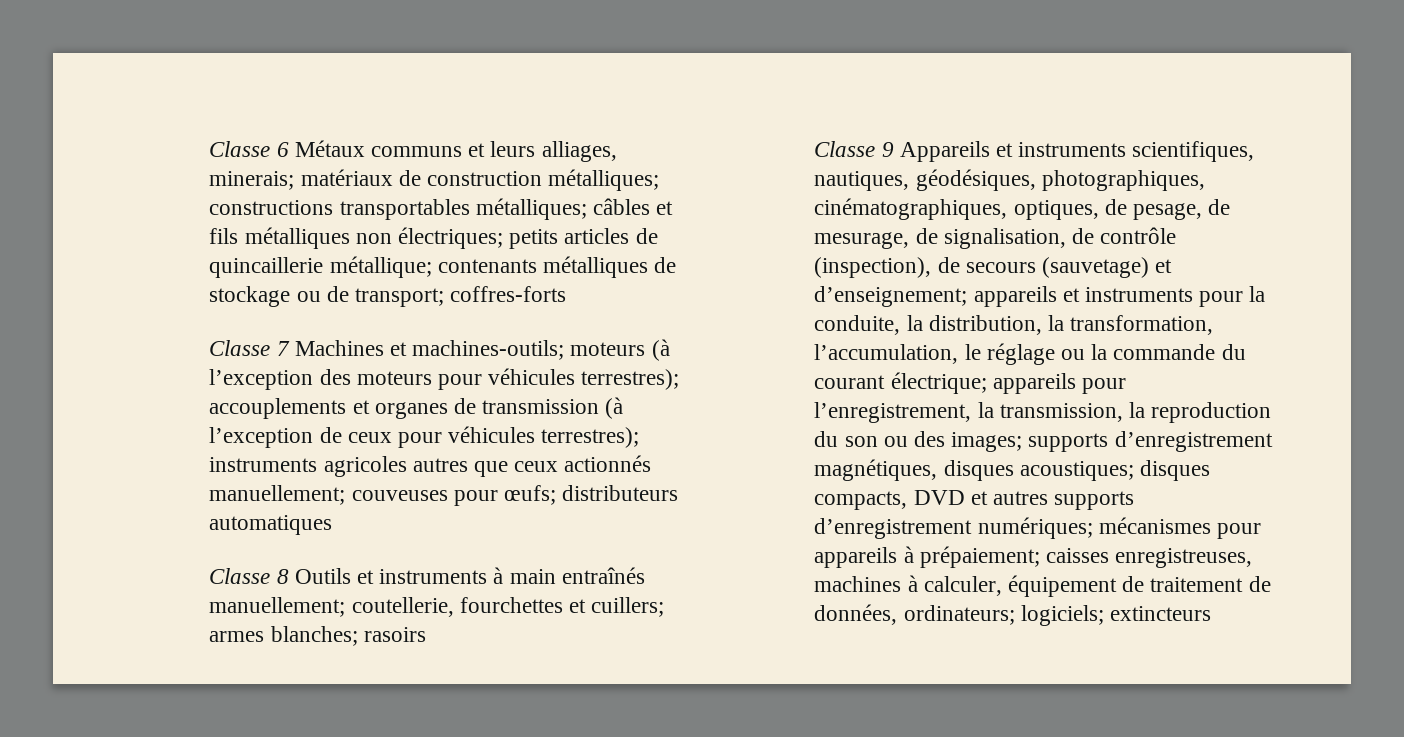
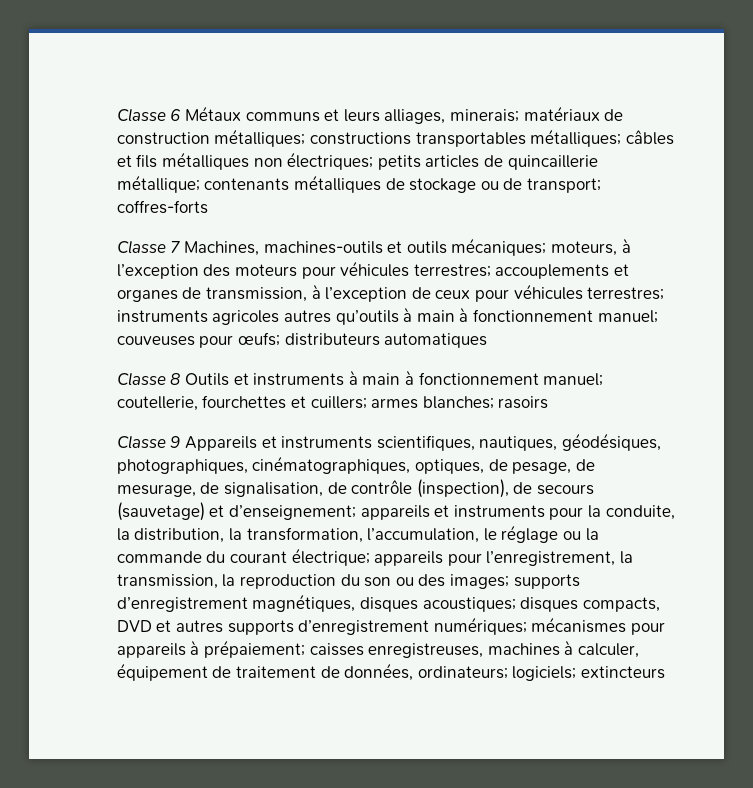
[294,339,670,361] Machines et machines-outils; moteurs (à -> [183,238,631,256] Machines, machines-outils et outils mécaniques; moteurs, à
[581,369,680,390] terrestres); -> [413,264,491,277] terrestres;
[482,397,624,419] transmission (à -> [205,284,321,302] transmission, à
[541,427,640,448] terrestres); -> [587,287,665,300] terrestres;
[473,455,652,477] [209,485,346,505] que ceux actionnés manuellement; -> [335,307,658,325] qu’outils à main à fonctionnement manuel;
[561,567,645,584] [209,597,346,617] entraînés manuellement; -> [404,370,604,386] à fonctionnement manuel;

